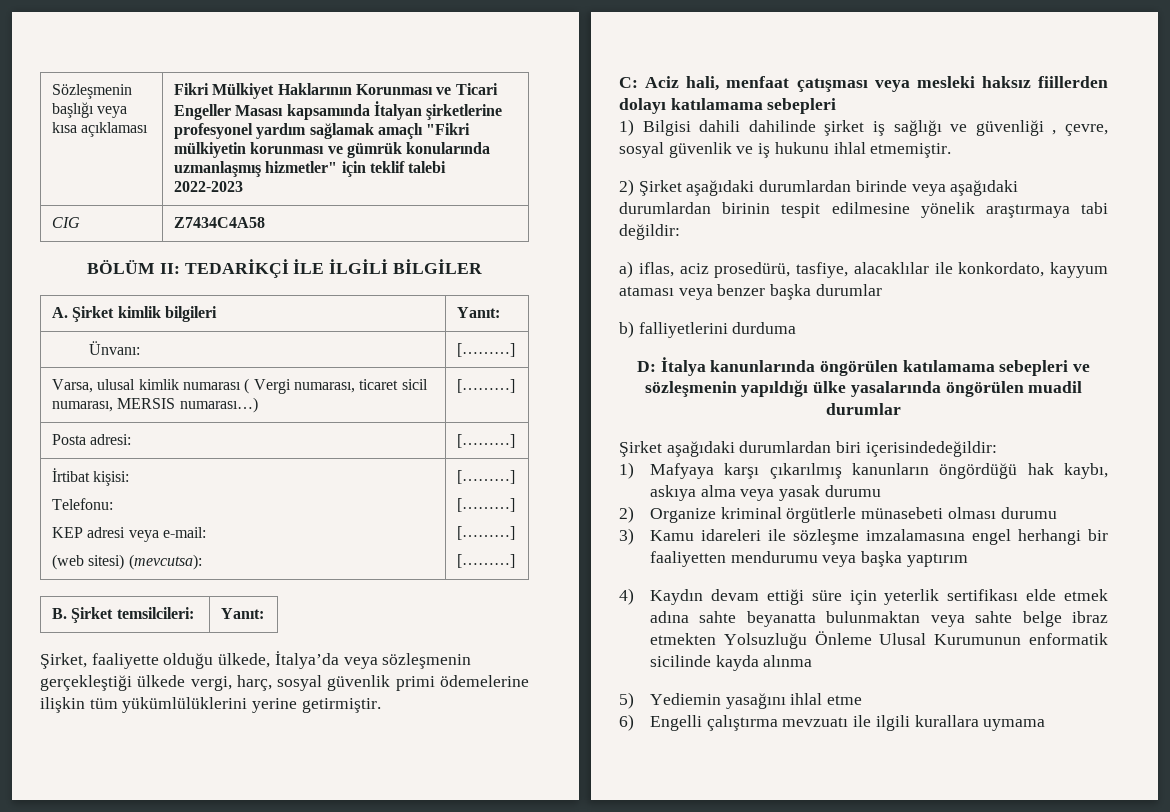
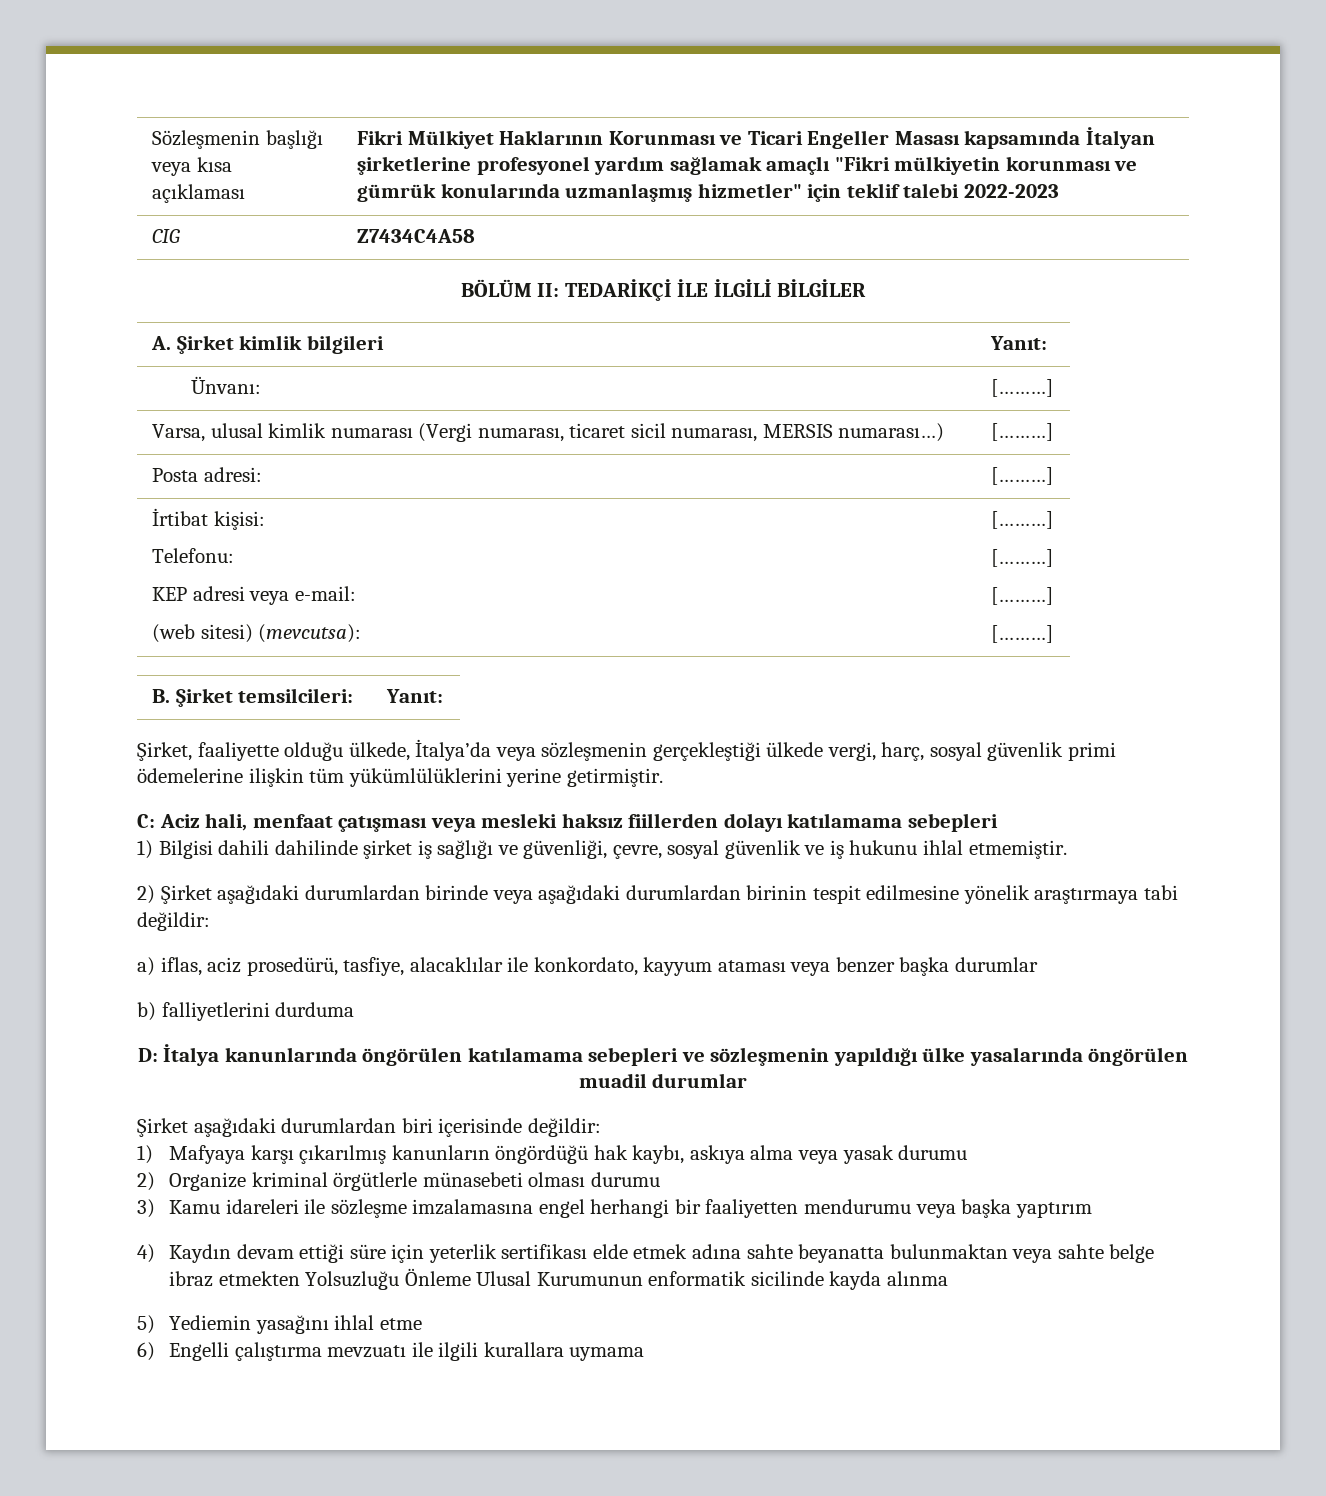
[244,378,291,394] ( Vergi -> [418,423,473,442] (Vergi
[975,120,1057,136] güvenliği , -> [523,840,608,859] güvenliği,
[865,441,997,457] içerisindedeğildir: -> [438,1118,601,1137] içerisinde değildir:

